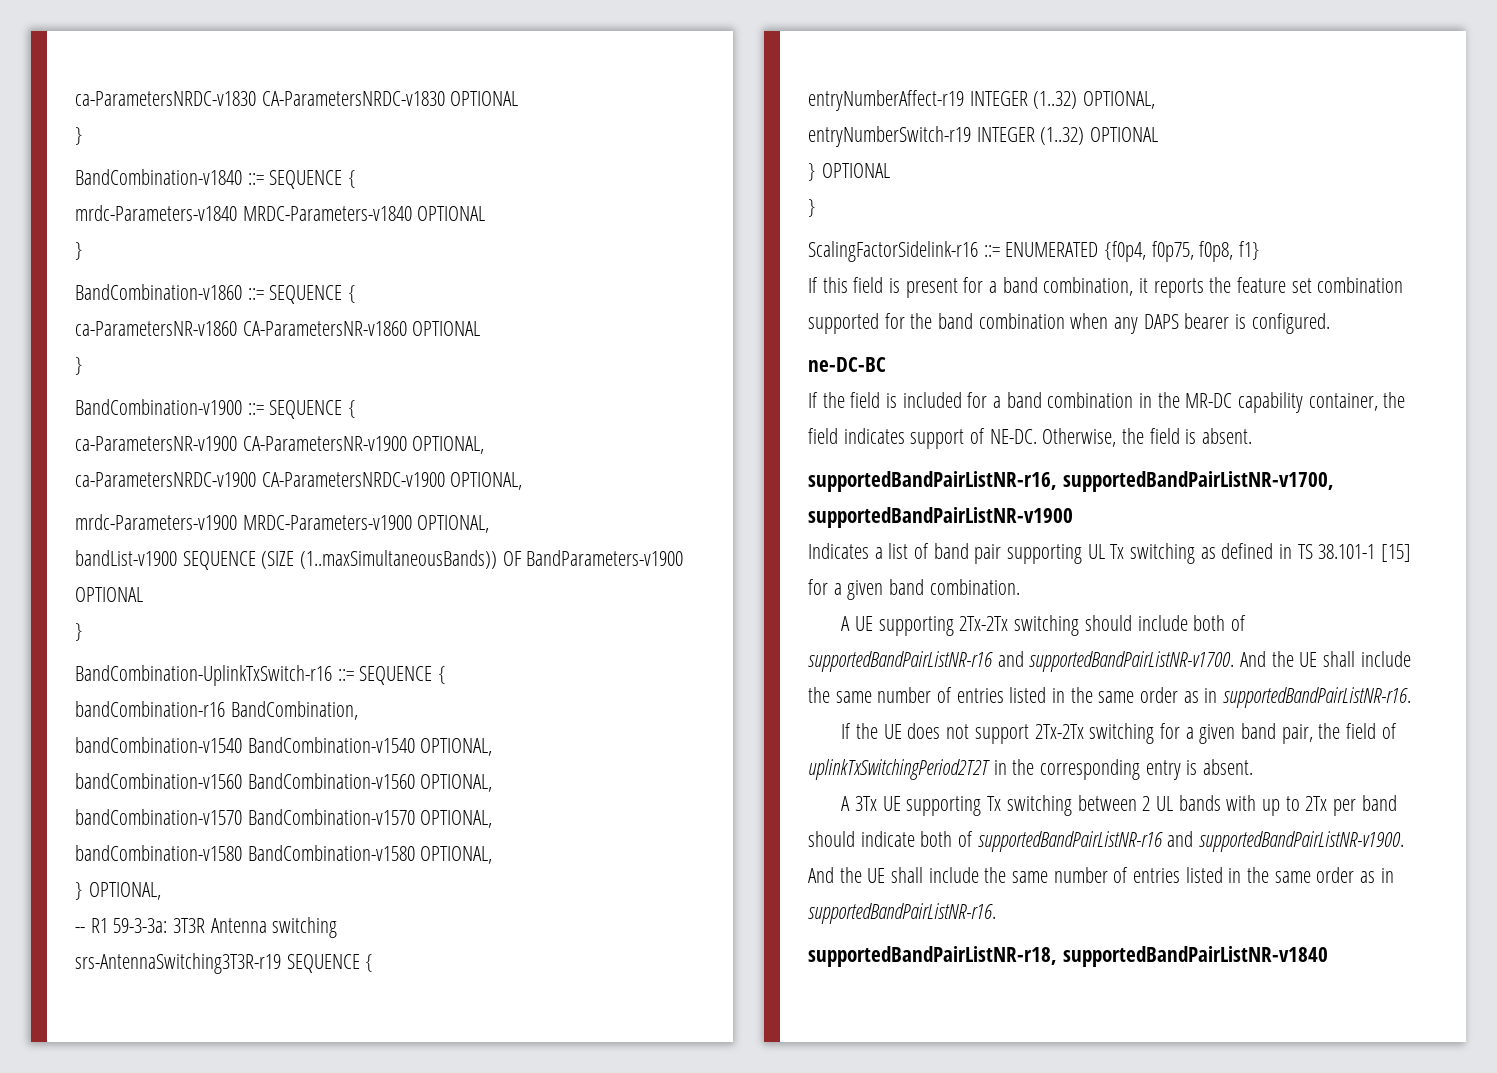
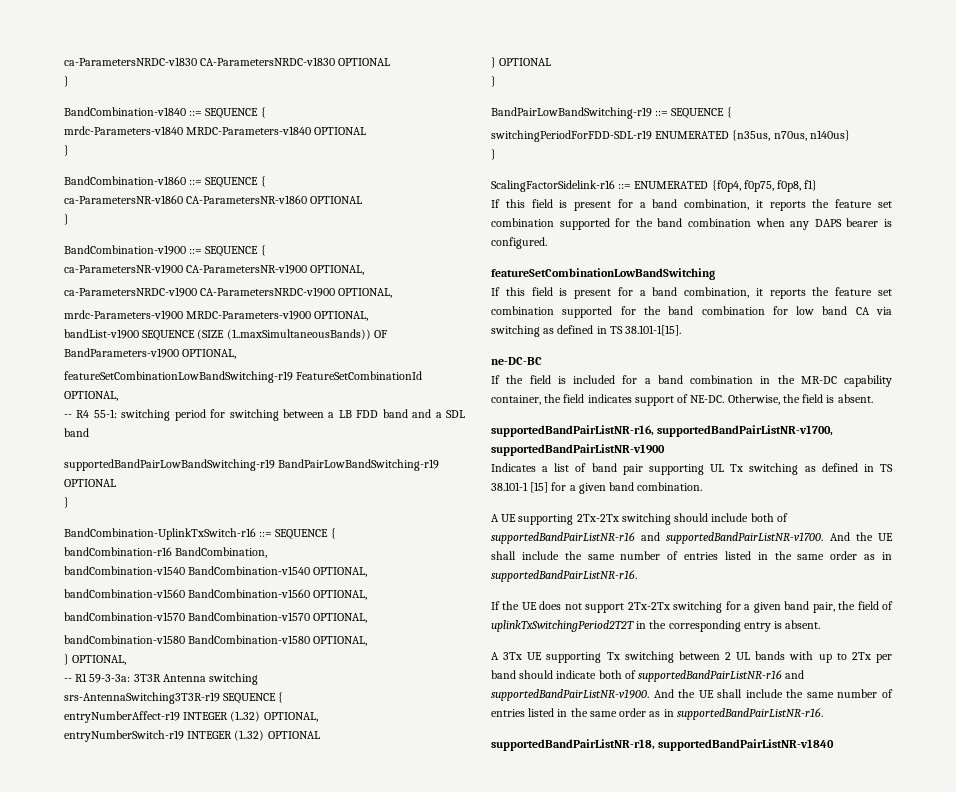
(684, 558) none -> [182,349,237,359] [64,371,423,383] [64,391,118,401] [64,409,466,421] [64,428,89,437] [64,459,440,471] OPTIONAL, // featureSetCombinationLowBandSwitching-r19 FeatureSetCombinationId OPTIONAL, // -- R4 55-1: switching period for switching between a LB FDD band and a SDL band // supportedBandPairLowBandSwitching-r19 BandPairLowBandSwitching-r19
(816, 208) none -> [491,107,732,119] [491,130,850,142] [491,149,496,160] // BandPairLowBandSwitching-r19 ::= SEQUENCE { // switchingPeriodForFDD-SDL-r19 ENUMERATED {n35us, n70us, n140us} // }
(1330, 323) none -> [491,268,715,280] [491,287,892,299] [491,306,892,318] [491,325,682,337] // featureSetCombinationLowBandSwitching // If this field is present for a band combination, it reports the feature set combination supported for the band combination for low band CA via switching as defined in TS 38.101-1[15].

